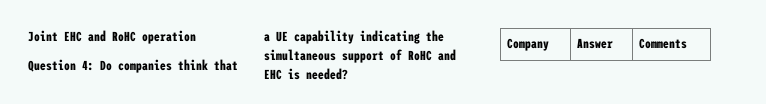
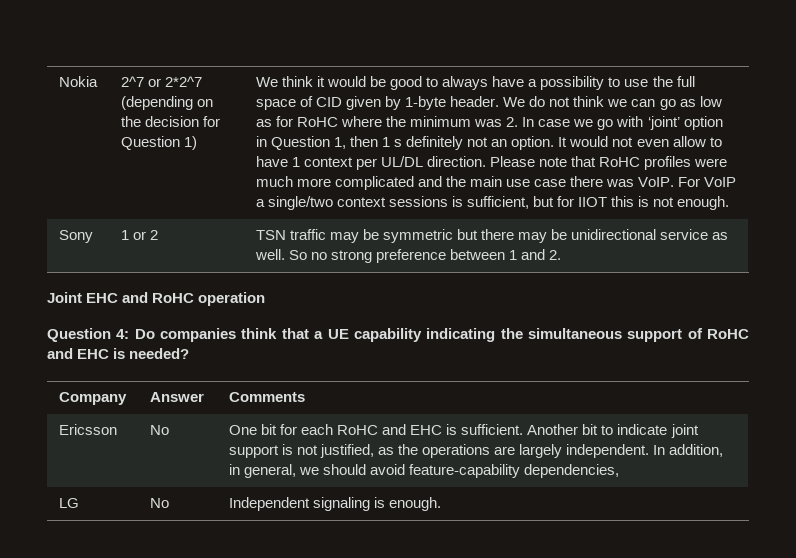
(28, 36) none -> [58,76,98,87] [120,76,202,87] [120,96,213,110] [120,116,220,127] [120,136,197,150] [255,76,695,90] [255,96,722,110] [255,116,723,130] [255,136,722,150] [255,156,728,170] [255,176,737,190] [255,196,730,210] [58,230,93,243] [120,230,158,240] [255,229,729,243] [254,249,562,263] Nokia | 2^7 or 2*2^7 (depending on the decision for Question 1) | We think it would be good to always have a possibility to use the full space of CID given by 1-byte header. We do not think we can go as low as for RoHC where the minimum was 2. In case we go with ‘joint’ option in Question 1, then 1 s definitely not an option. It would not even allow to have 1 context per UL/DL direction. Please note that RoHC profiles were much more complicated and the main use case there was VoIP. For VoIP a single/two context sessions is sufficient, but for IIOT this is not enough. // Sony | 1 or 2 | TSN traffic may be symmetric but there may be unidirectional service as well. So no strong preference between 1 and 2. //
(687, 43) none -> [58,424,117,435] [149,425,169,435] [228,424,699,438] [228,444,724,458] [228,464,620,478] [58,498,79,508] [149,498,169,508] [228,497,442,511] // Ericsson | No | One bit for each RoHC and EHC is sufficient. Another bit to indicate joint support is not justified, as the operations are largely independent. In addition, in general, we should avoid feature-capability dependencies, // LG | No | Independent signaling is enough.

